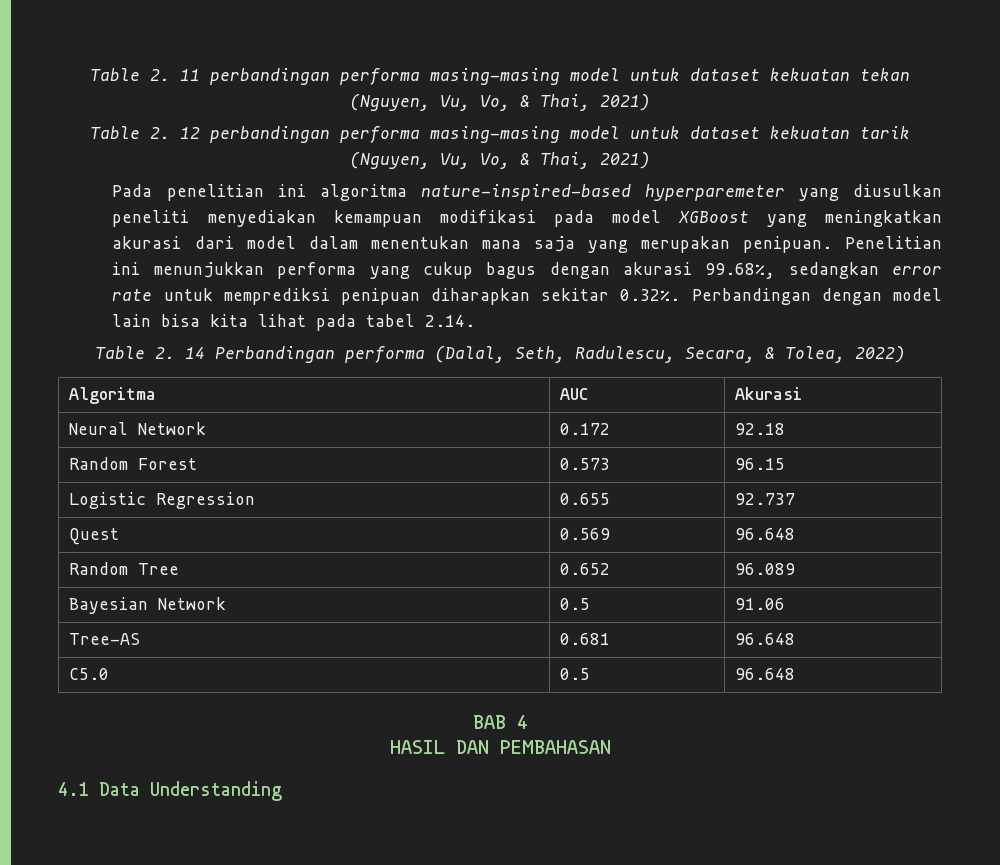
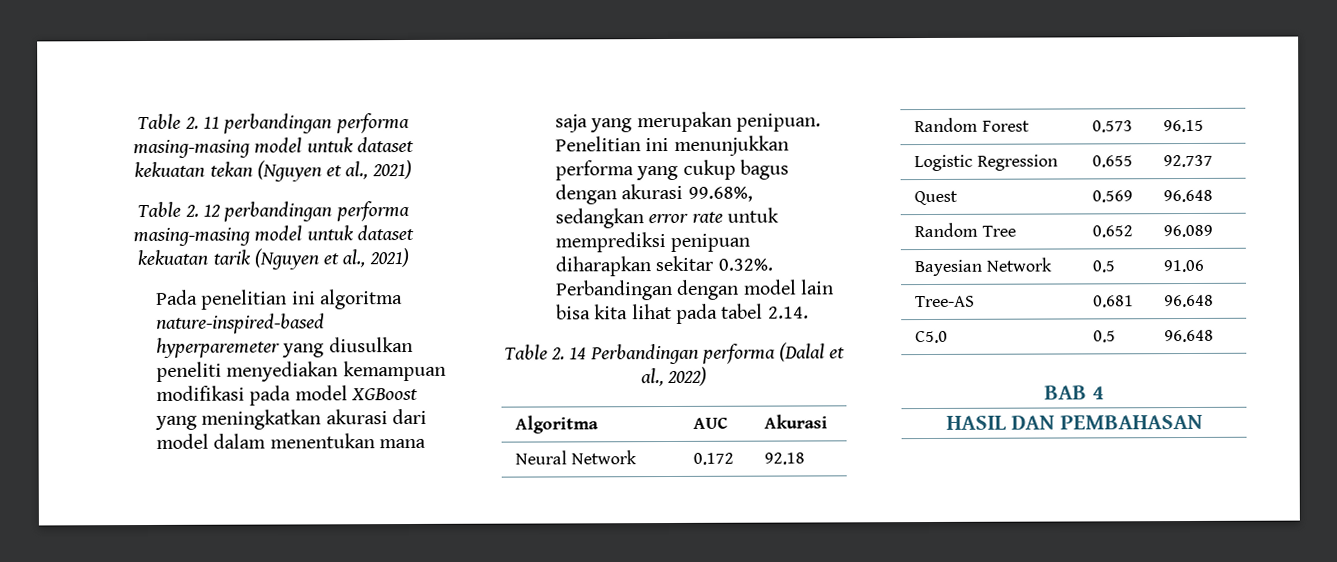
[350,94,590,111] (Nguyen, Vu, Vo, & Thai, -> [256,160,369,182] (Nguyen et al.,
[350,152,590,169] (Nguyen, Vu, Vo, & Thai, -> [253,248,366,270] (Nguyen et al.,
[435,346,845,363] (Dalal, Seth, Radulescu, Secara, & Tolea, -> [779,342,846,362] [640,368,664,387] (Dalal et al.,
[58,781,282,801] // 4.1 Data Understanding -> (1203, 422) none

